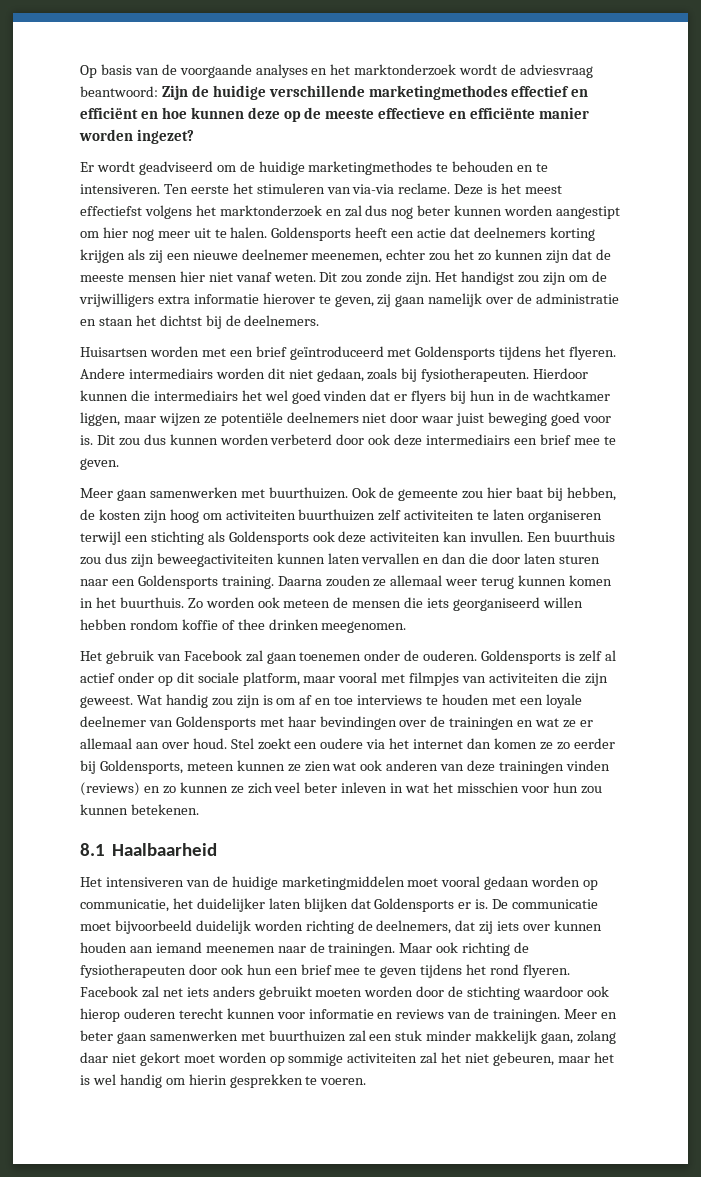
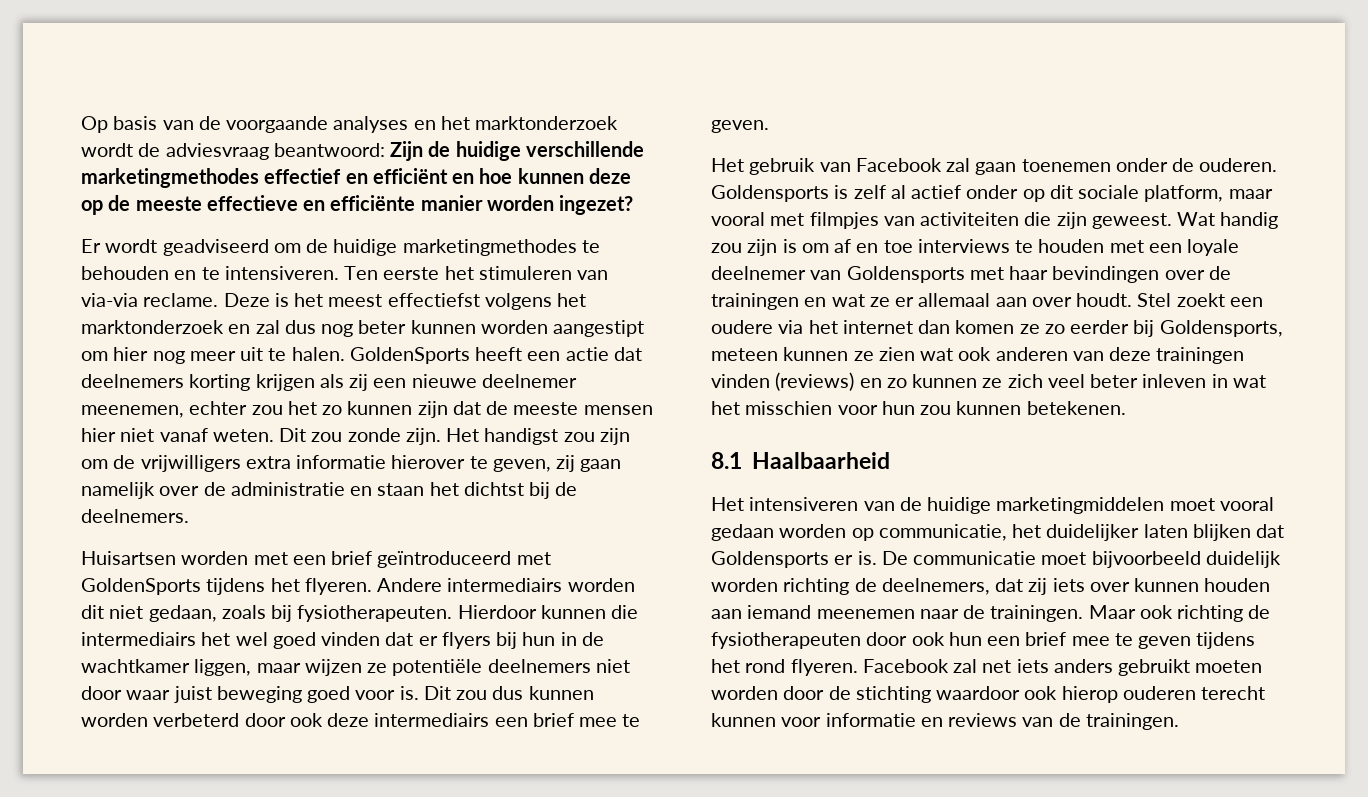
[271,227,352,241] Goldensports -> [349,347,470,364] GoldenSports
[415,346,496,360] Goldensports -> [81,578,201,595] GoldenSports
[80,487,616,501] [80,509,603,523] [80,531,616,545] [80,553,600,567] [80,575,613,589] [80,597,583,611] [80,619,407,633] // Meer gaan samenwerken met buurthuizen. Ook de gemeente zou hier baat bij hebben, de kosten zijn hoog om activiteiten buurthuizen zelf activiteiten te laten organiseren terwijl een stichting als Goldensports ook deze activiteiten kan invullen. Een buurthuis zou dus zijn beweegactiviteiten kunnen laten vervallen en dan die door laten sturen naar een Goldensports training. Daarna zouden ze allemaal weer terug kunnen komen in het buurthuis. Zo worden ook meteen de mensen die iets georganiseerd willen hebben rondom koffie of thee drinken meegenomen. -> (769, 126) none
[192,738,227,749] houd. -> [1076,293,1133,307] houdt.
[564,1009,617,1019] [80,1030,617,1044] [80,1052,614,1066] [80,1074,367,1088] Meer en beter gaan samenwerken met buurthuizen zal een stuk minder makkelijk gaan, zolang daar niet gekort moet worden op sommige activiteiten zal het niet gebeuren, maar het is wel handig om hierin gesprekken te voeren. -> (1179, 721) none

